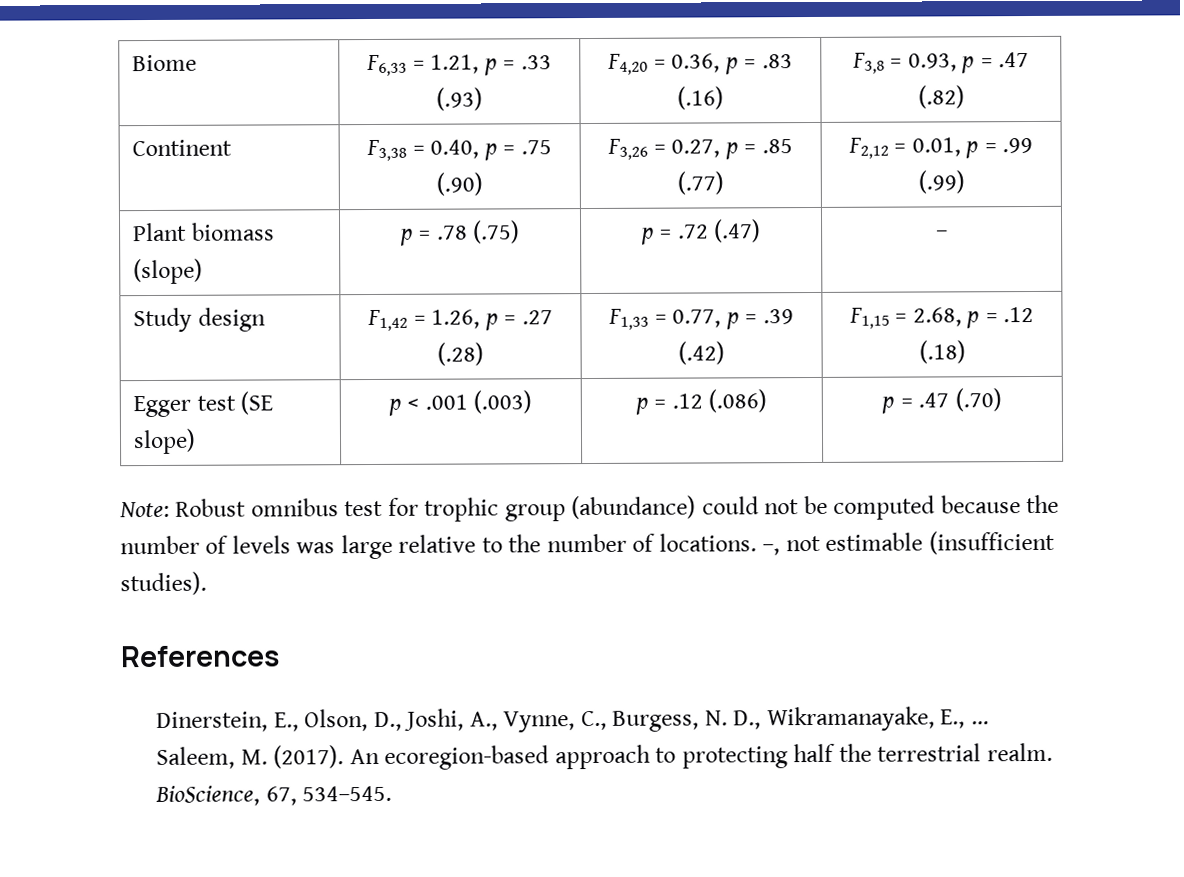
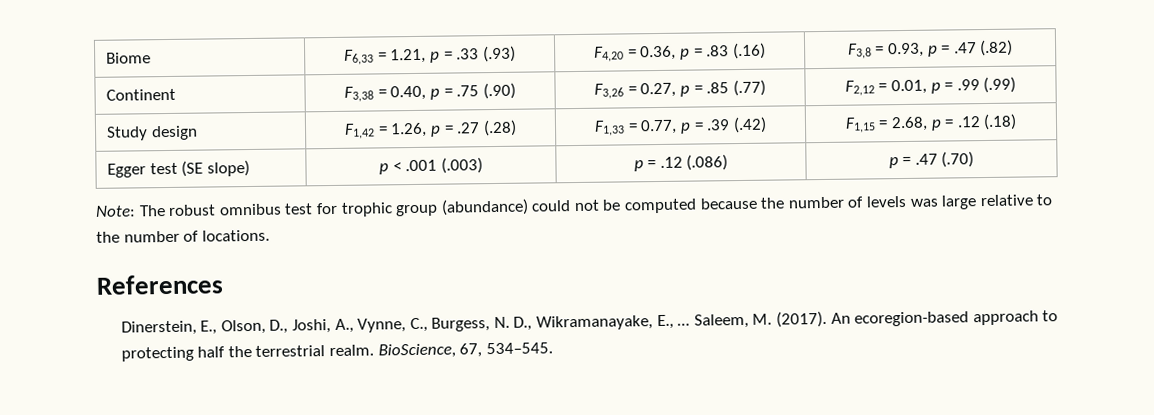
[133,222,275,242] [133,258,204,285] [399,220,521,246] [640,219,762,245] [936,230,948,238] // Plant biomass (slope) | p = .78 (.75) | p = .72 (.47) | – -> (1017, 85) none
[175,498,247,517] Robust -> [138,204,217,217] The robust
[762,530,1055,556] [120,571,207,596] –, not estimable (insufficient studies). -> (270, 235) none

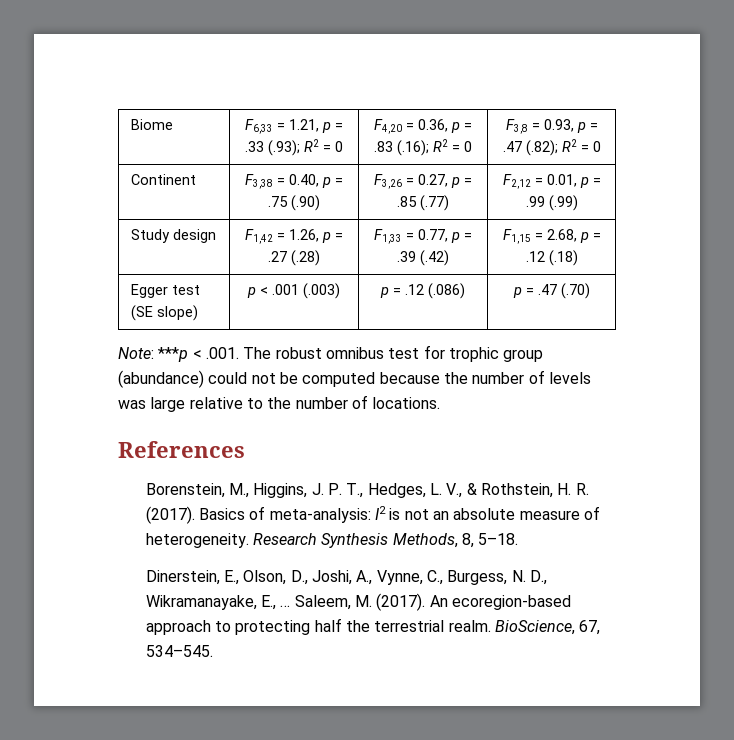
[482,45,516,63] (.93) -> [268,139,343,156] (.93); R2 = 0
[732,42,766,60] (.16) -> [397,139,472,156] (.16); R2 = 0
[979,39,1014,57] (.82) -> [525,139,601,156] (.82); R2 = 0
(136, 211) none -> [158,347,239,362] ***p < .001.
(224, 284) none -> [145,483,589,498] [145,506,600,524] [145,533,519,548] // Borenstein, M., Higgins, J. P. T., Hedges, L. V., & Rothstein, H. R. (2017). Basics of meta-analysis: I2 is not an absolute measure of heterogeneity. Research Synthesis Methods, 8, 5–18.

